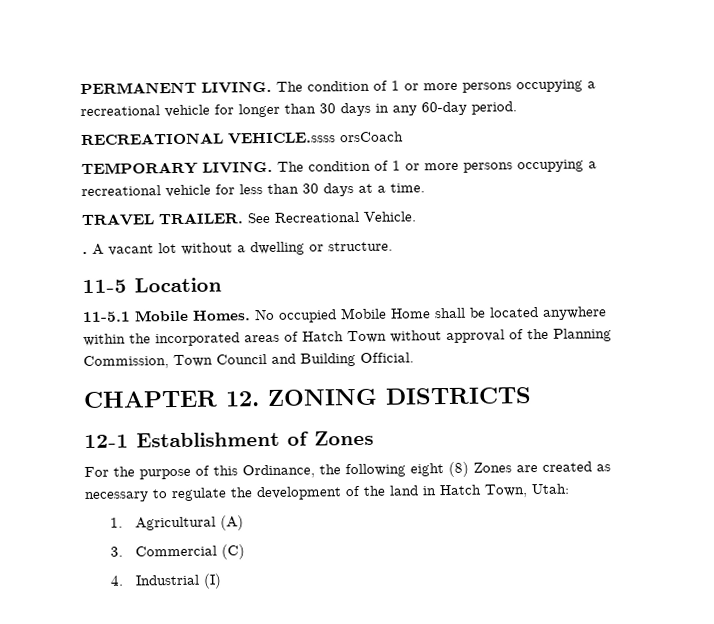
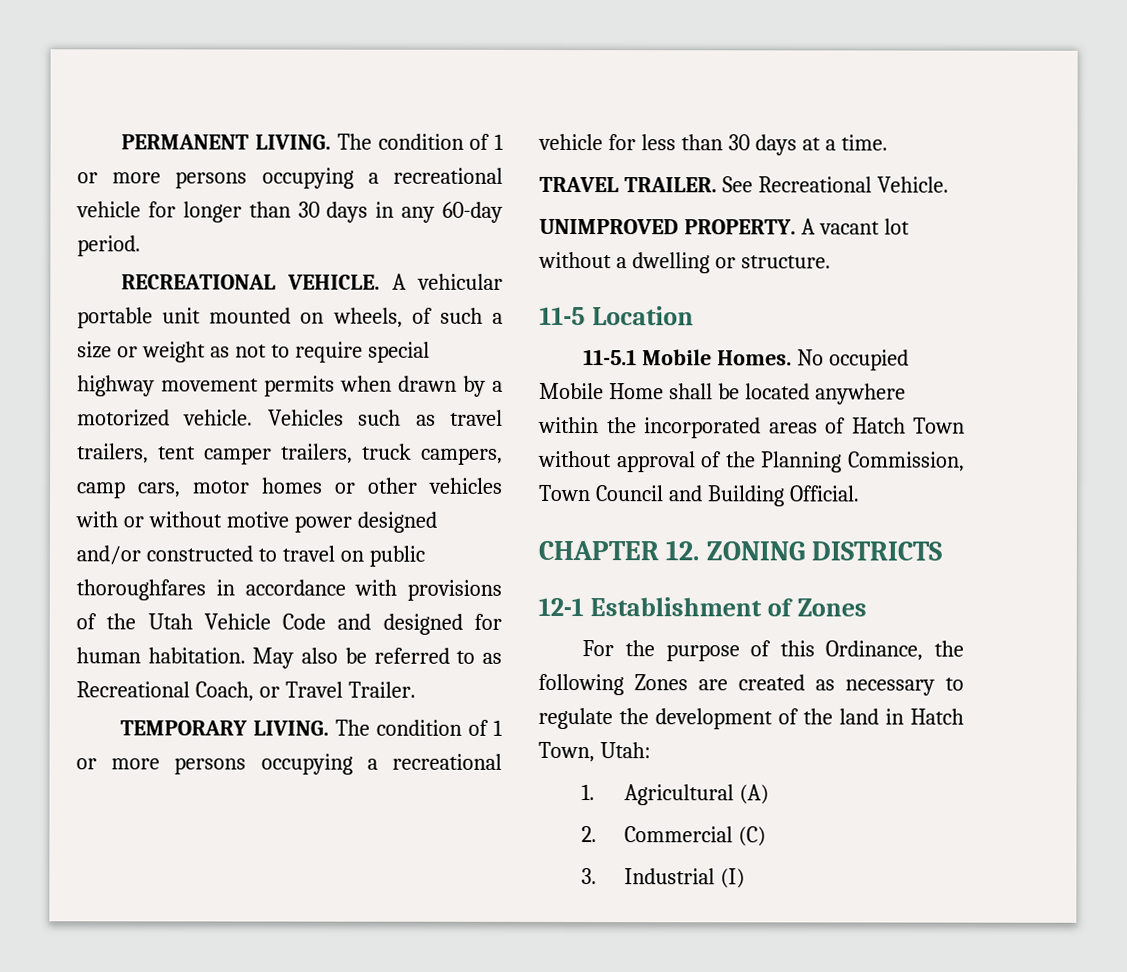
[228,131,404,145] VEHICLE.ssss orsCoach -> [287,273,504,290] [77,307,504,329] [77,341,430,363] [77,375,503,397] [77,409,503,427] [77,443,503,465] [76,477,503,499] [75,511,437,533] [76,545,425,567] [76,579,502,601] [76,613,502,635] [76,647,503,669] [76,681,416,702] VEHICLE. A vehicular portable unit mounted on wheels, of such a size or weight as not to require special highway movement permits when drawn by a motorized vehicle. Vehicles such as travel trailers, tent camper trailers, truck campers, camp cars, motor homes or other vehicles with or without motive power designed and/or constructed to travel on public thoroughfares in accordance with provisions of the Utah Vehicle Code and designed for human habitation. May also be referred to as Recreational Coach, or Travel Trailer.
[82,251,88,255] . -> [539,218,796,235] UNIMPROVED PROPERTY.
[410,461,469,478] eight (8) -> (624, 684) none
[110,546,124,557] 3. -> [580,826,597,843] 2.
[110,575,124,586] 4. -> [580,868,597,885] 3.

